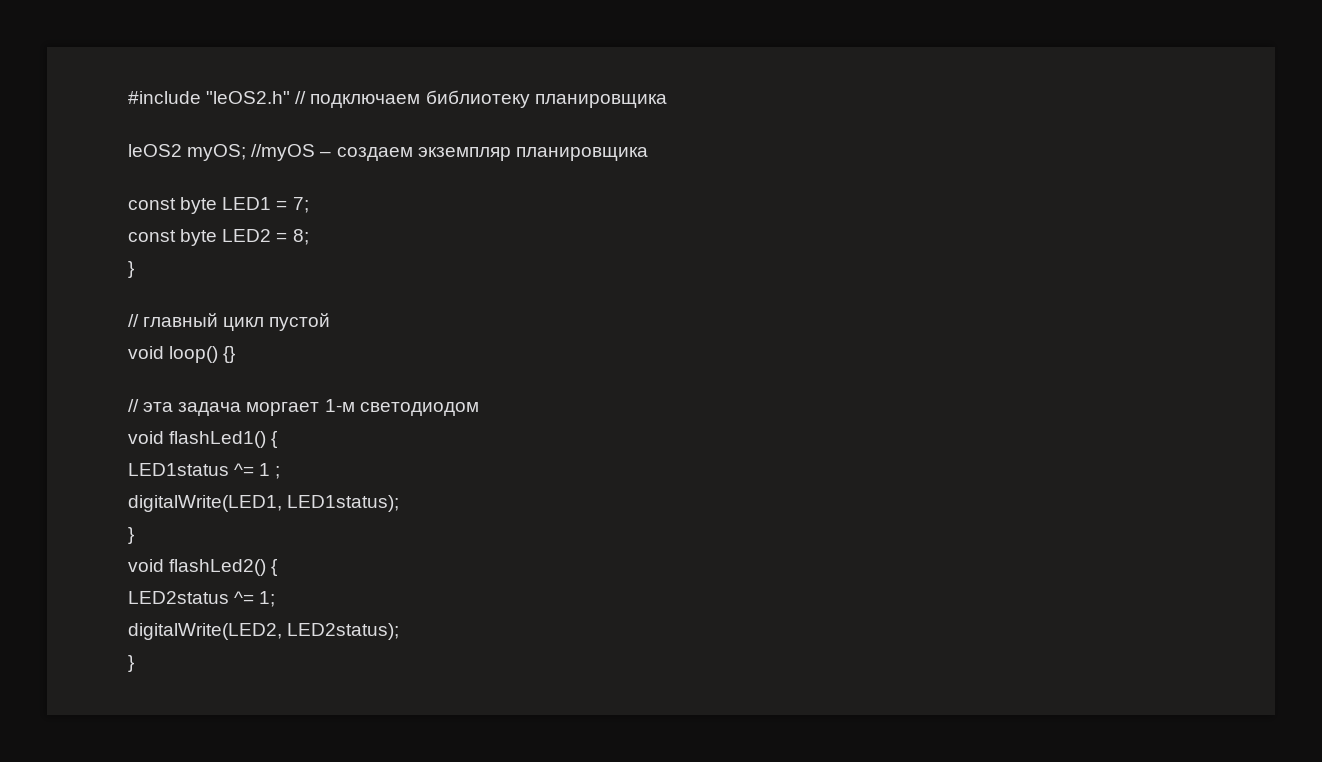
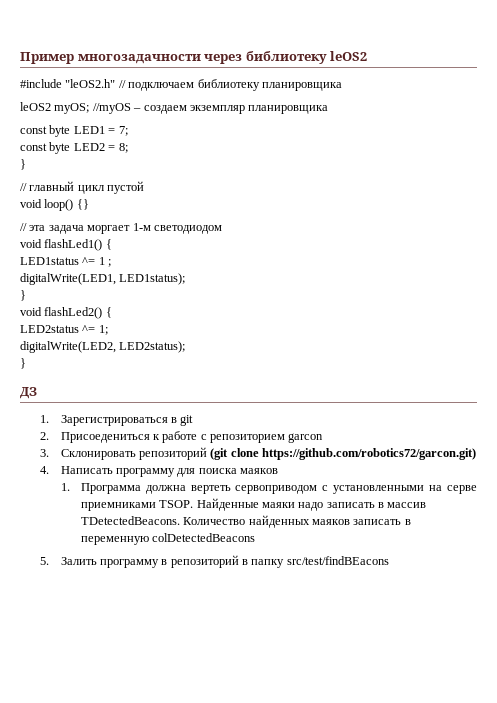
(128, 97) none -> [20,51,368,64] Пример многозадачности через библиотеку leOS2 //
(134, 663) none -> [20,387,37,399] [40,415,194,426] [40,431,324,443] [40,447,477,460] [40,466,279,477] [60,483,478,494] [80,498,427,511] [80,515,411,528] [80,533,256,545] [40,555,389,568] // ДЗ // 1. Зарегистрироваться в git // 2. Присоедениться к работе с репозиторием garcon // 3. Склонировать репозиторий (git clone https://github.com/robotics72/garcon.git) // 4. Написать программу для поиска маяков // 1. Программа должна вертеть сервоприводом с установленными на серве приемниками TSOP. Найденные маяки надо записать в массив TDetectedBeacons. Количество найденных маяков записать в переменную colDetectedBeacons // 5. Залить программу в репозиторий в папку src/test/findBEacons

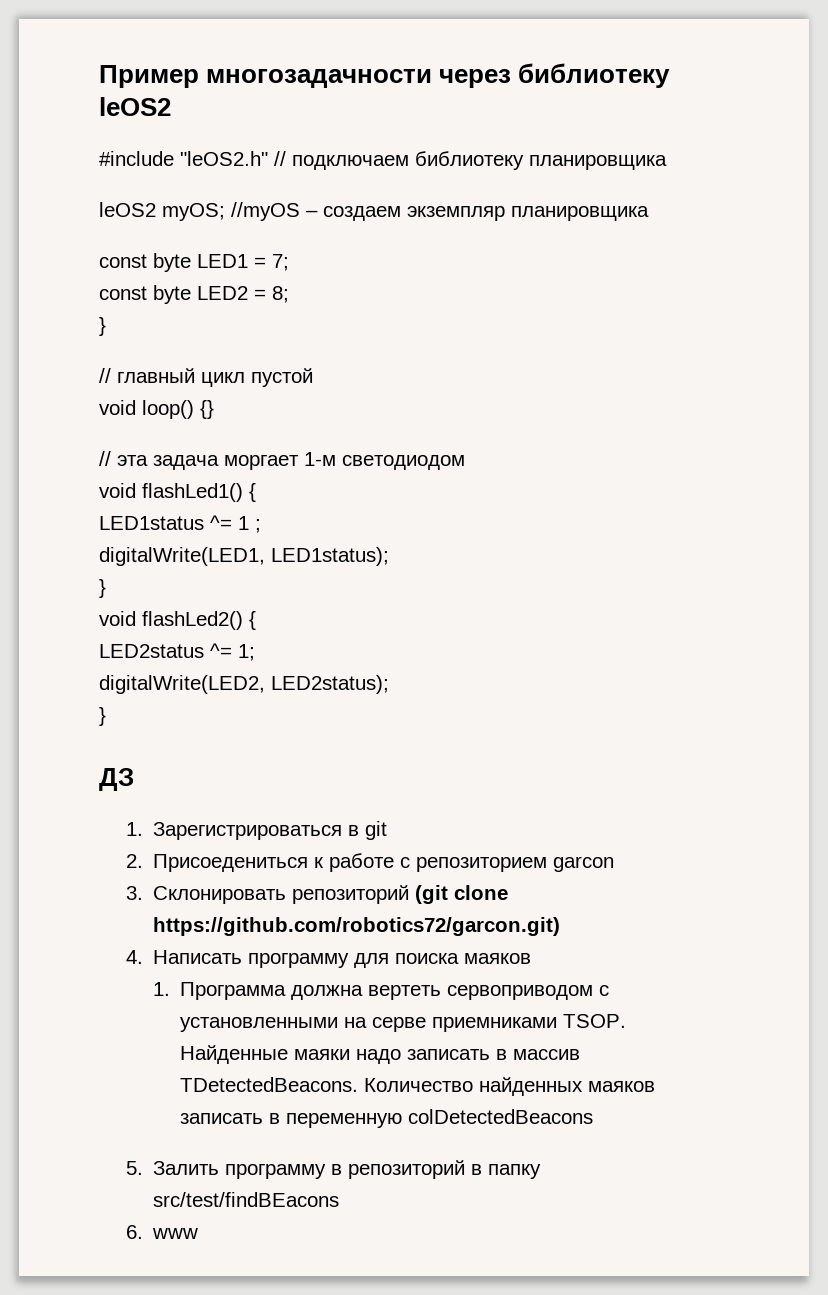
(389, 560) none -> [125,1225,199,1239] // 6. www

